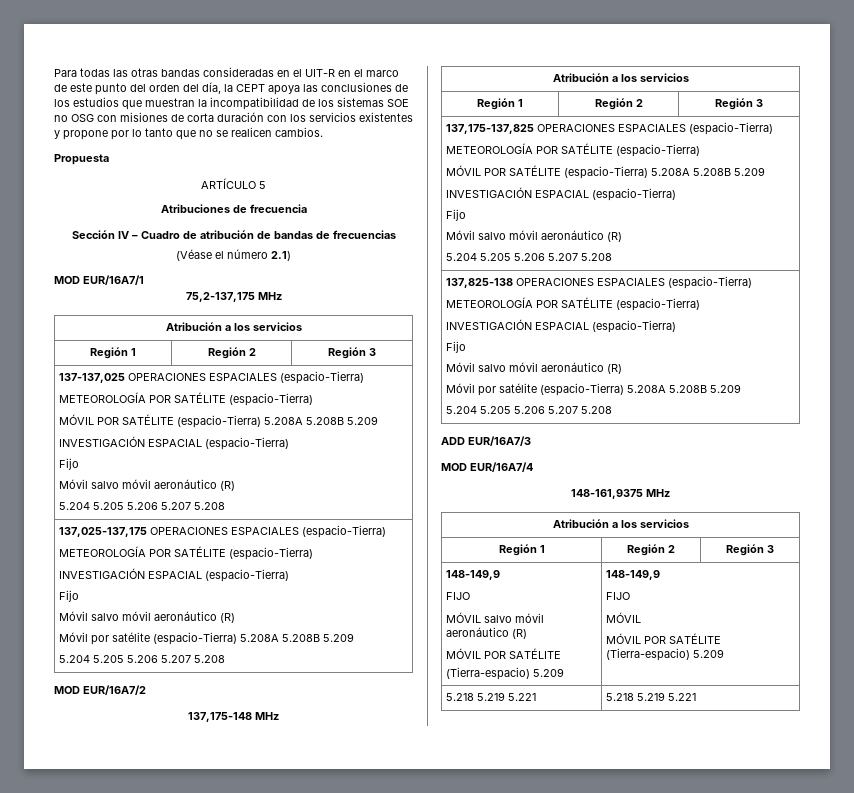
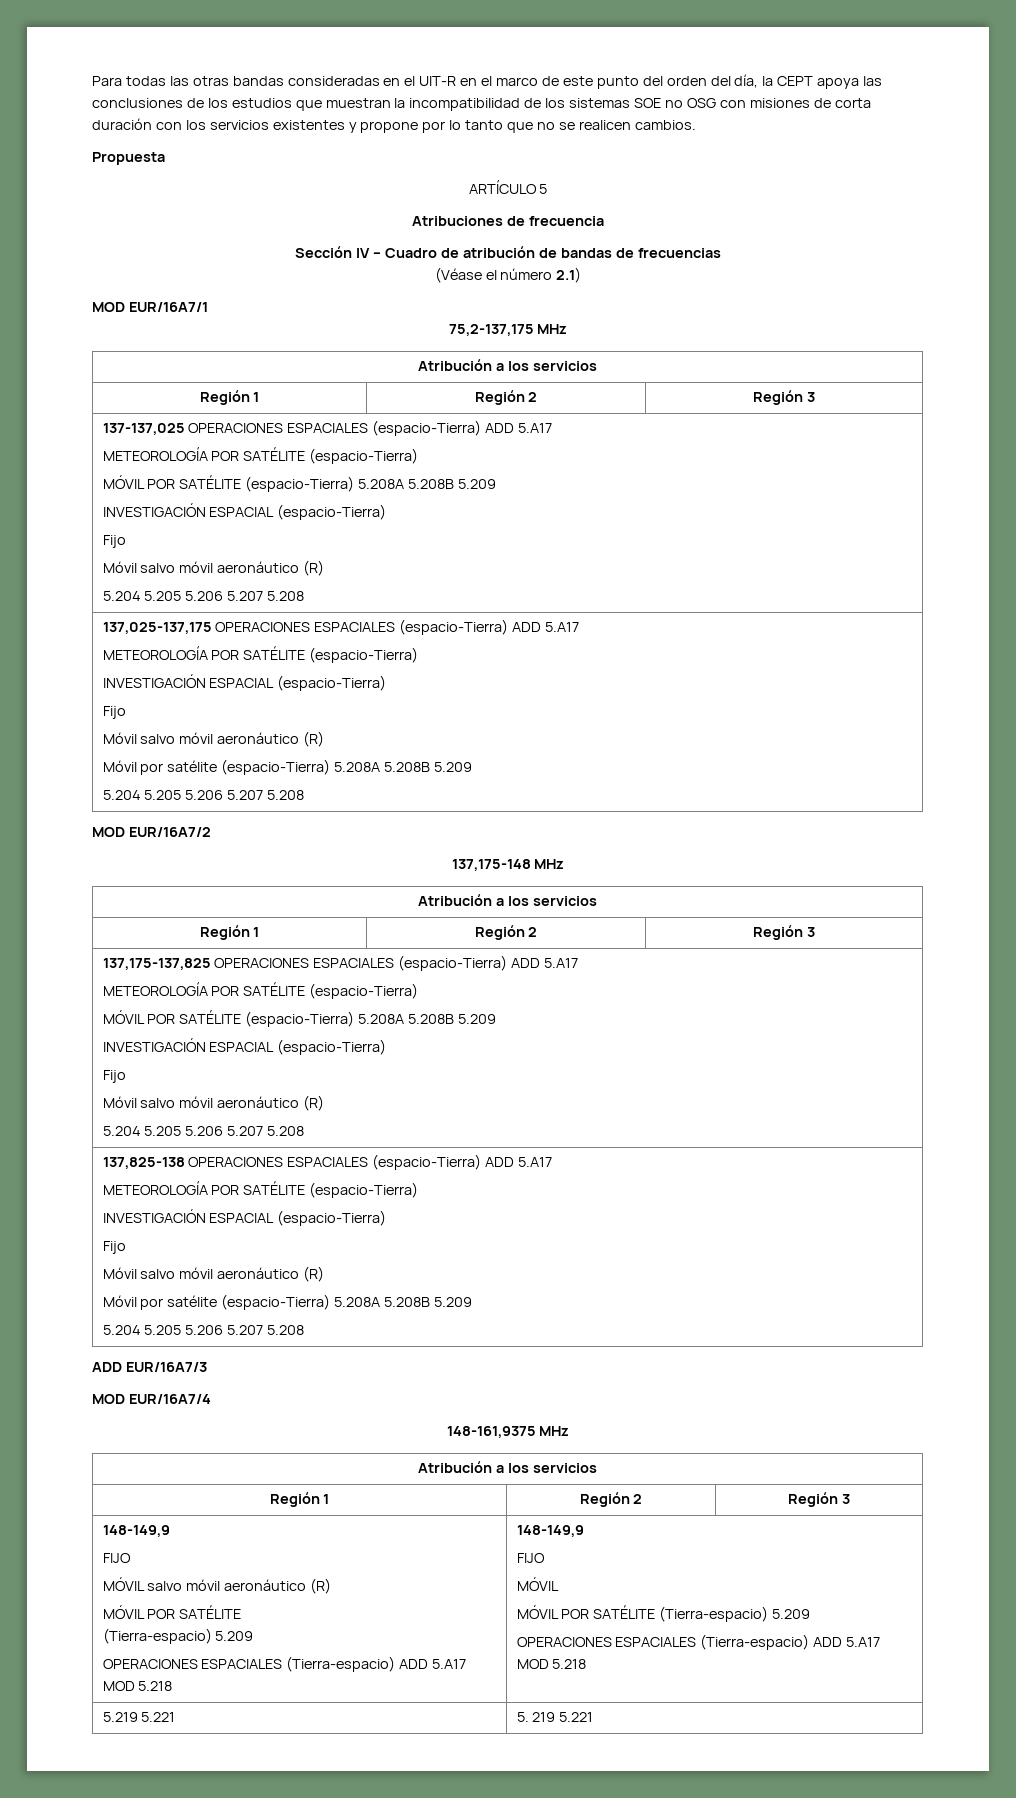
(364, 377) none -> [485,423,553,433] ADD 5.A17
(386, 531) none -> [512,622,580,632] ADD 5.A17
(773, 128) none -> [511,958,579,968] ADD 5.A17
(752, 282) none -> [485,1157,553,1167] ADD 5.A17
(564, 672) none -> [102,1656,467,1672] [102,1681,173,1691] // OPERACIONES ESPACIALES (Tierra-espacio) ADD 5.A17 MOD 5.218
[445,693,474,701] // 5.218 -> [516,1634,881,1650] [516,1659,587,1669] // OPERACIONES ESPACIALES (Tierra-espacio) ADD 5.A17 MOD 5.218 //
[605,692,665,701] 5.218 5.219 -> [516,1712,556,1722] 5. 219

